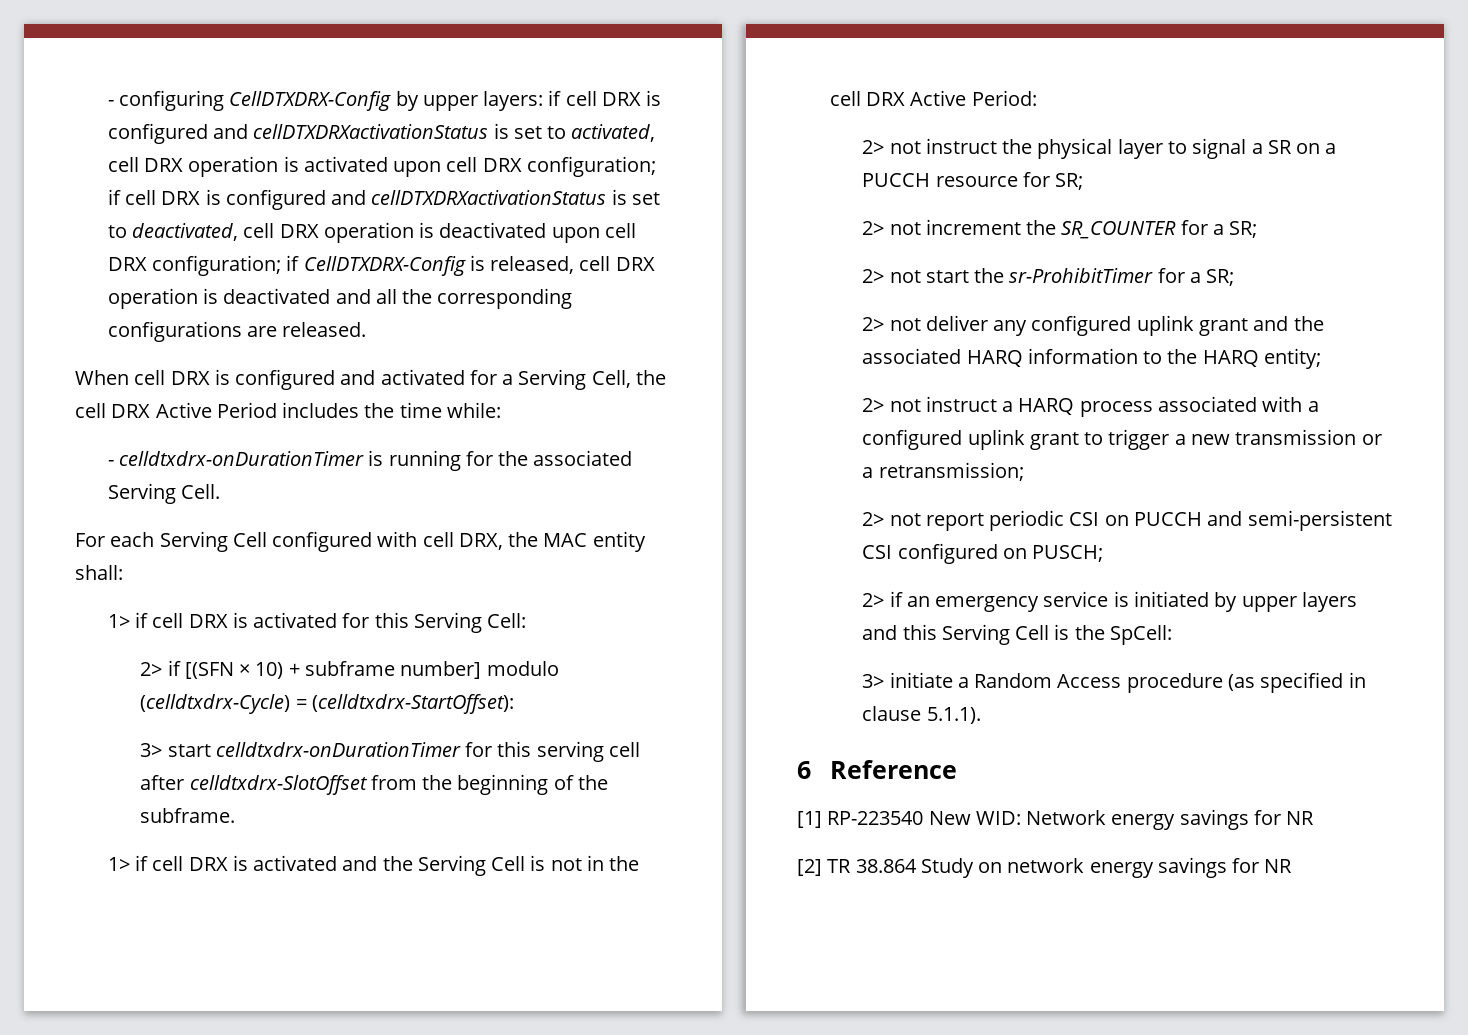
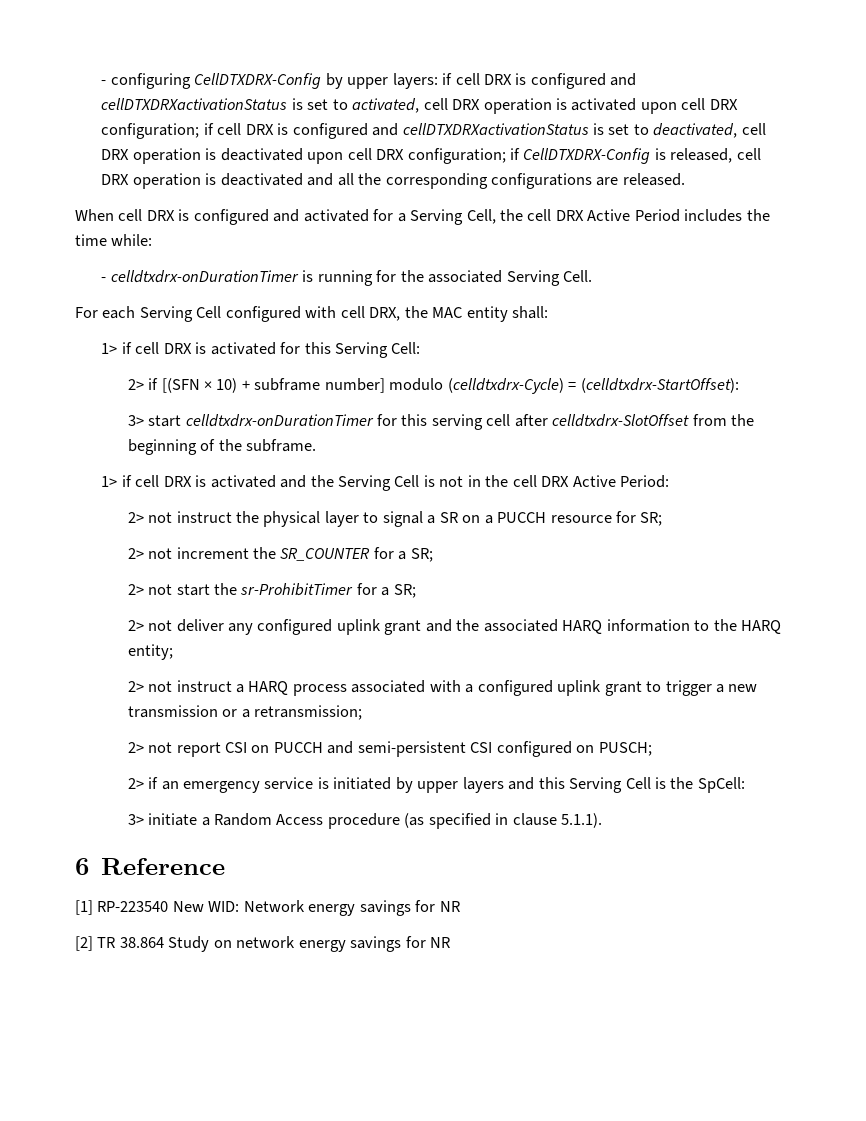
[989,510,1065,531] periodic -> (221, 749) none

